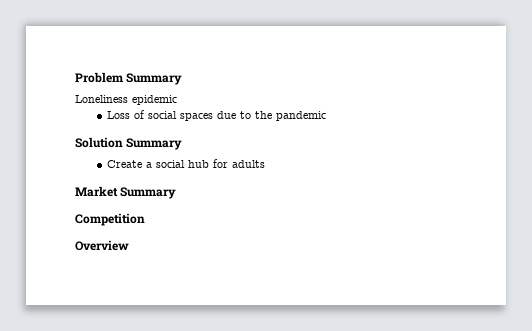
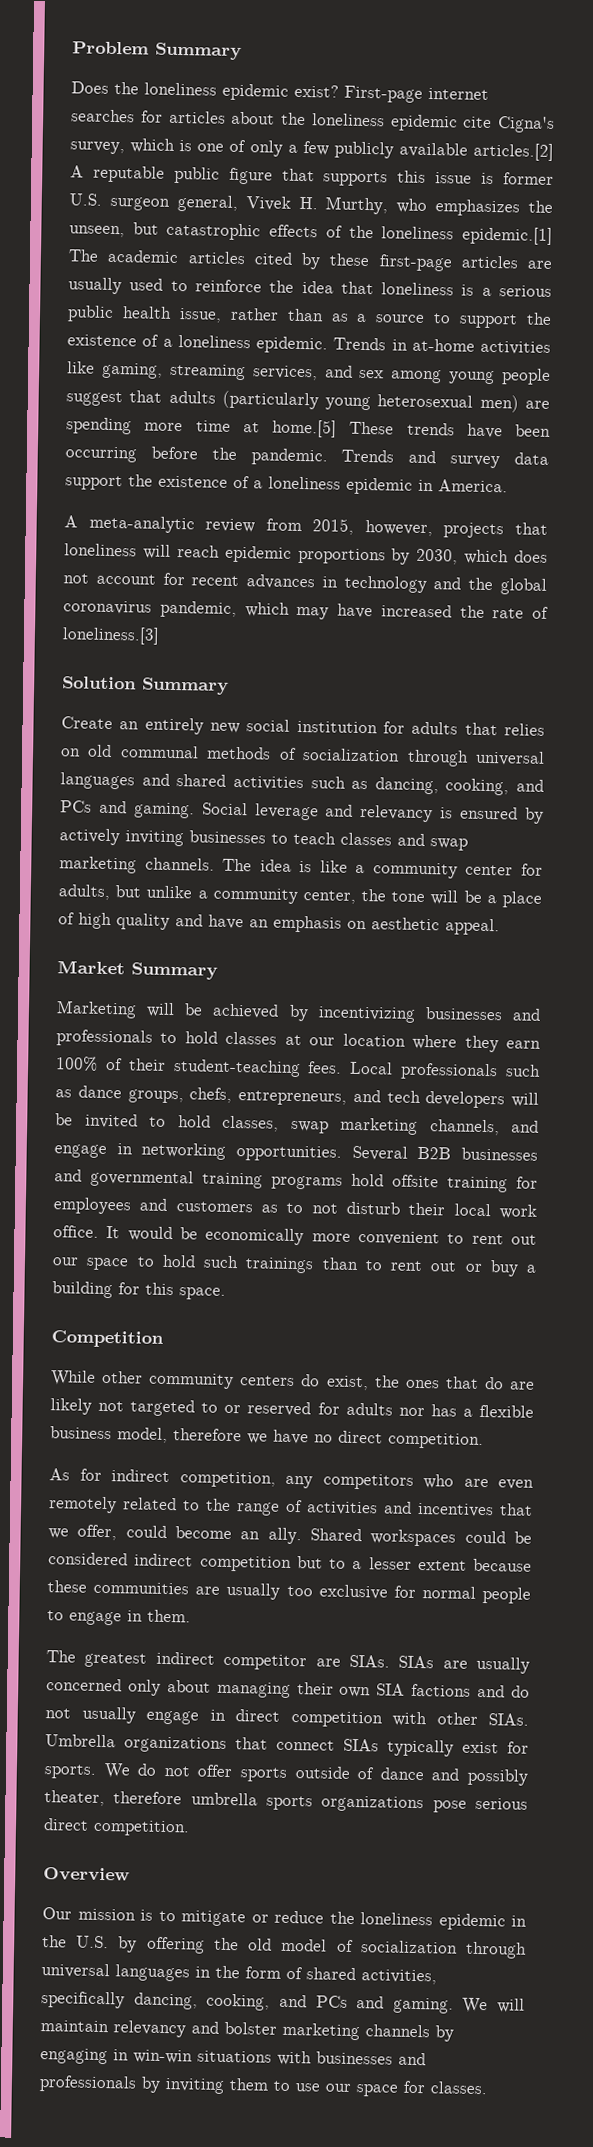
[75,95,177,105] [107,110,327,121] [75,137,183,150] [107,159,266,168] [75,186,177,199] [75,213,145,226] [75,240,129,251] Loneliness epidemic // Loss of social spaces due to the pandemic // Solution Summary // Create a social hub for adults // Market Summary // Competition // Overview -> [71,81,489,103] [71,109,555,133] [70,138,554,161] [70,165,555,187] [69,193,553,217] [69,222,553,245] [68,249,552,272] [68,277,552,297] [67,305,552,329] [67,334,551,355] [67,361,551,385] [66,390,550,413] [66,417,551,439] [65,446,549,469] [65,474,508,495] [64,515,548,539] [64,543,548,565] [63,572,547,595] [63,600,549,620] [62,626,160,645] [62,676,229,695] [61,716,545,736] [61,744,545,767] [60,772,544,796] [60,800,545,824] [59,828,468,851] [59,856,543,879] [58,884,542,908] [58,912,500,936] [57,960,218,980] [56,1000,541,1023] [56,1029,542,1053] [56,1056,541,1081] [55,1085,539,1109] [55,1113,539,1136] [54,1142,538,1162] [54,1169,538,1193] [53,1197,537,1219] [53,1225,537,1246] [52,1254,536,1277] [52,1281,226,1300] [51,1330,164,1348] [51,1370,536,1391] [50,1398,534,1418] [50,1426,484,1450] [49,1468,534,1490] [49,1496,533,1518] [48,1524,532,1547] [48,1552,532,1572] [47,1580,531,1604] [47,1609,191,1626] [46,1650,530,1674] [46,1678,531,1698] [45,1706,529,1728] [45,1734,529,1757] [44,1763,528,1786] [44,1790,528,1813] [43,1818,190,1837] [43,1867,130,1882] [42,1907,527,1931] [42,1935,527,1959] [41,1963,437,1985] [41,1991,525,2014] [40,2020,454,2042] [40,2048,426,2066] [39,2075,488,2097] Does the loneliness epidemic exist? First-page internet searches for articles about the loneliness epidemic cite Cigna's survey, which is one of only a few publicly available articles.[2] A reputable public figure that supports this issue is former U.S. surgeon general, Vivek H. Murthy, who emphasizes the unseen, but catastrophic effects of the loneliness epidemic.[1] The academic articles cited by these first-page articles are usually used to reinforce the idea that loneliness is a serious public health issue, rather than as a source to support the existence of a loneliness epidemic. Trends in at-home activities like gaming, streaming services, and sex among young people suggest that adults (particularly young heterosexual men) are spending more time at home.[5] These trends have been occurring before the pandemic. Trends and survey data support the existence of a loneliness epidemic in America. // A meta-analytic review from 2015, however, projects that loneliness will reach epidemic proportions by 2030, which does not account for recent advances in technology and the global coronavirus pandemic, which may have increased the rate of loneliness.[3] // Solution Summary // Create an entirely new social institution for adults that relies on old communal methods of socialization through universal languages and shared activities such as dancing, cooking, and PCs and gaming. Social leverage and relevancy is ensured by actively inviting businesses to teach classes and swap marketing channels. The idea is like a community center for adults, but unlike a community center, the tone will be a place of high quality and have an emphasis on aesthetic appeal. // Market Summary // Marketing will be achieved by incentivizing businesses and professionals to hold classes at our location where they earn 100% of their student-teaching fees. Local professionals such as dance groups, chefs, entrepreneurs, and tech developers will be invited to hold classes, swap marketing channels, and engage in networking opportunities. Several B2B businesses and governmental training programs hold offsite training for employees and customers as to not disturb their local work office. It would be economically more convenient to rent out our space to hold such trainings than to rent out or buy a building for this space. // Competition // While other community centers do exist, the ones that do are likely not targeted to or reserved for adults nor has a flexible business model, therefore we have no direct competition. // As for indirect competition, any competitors who are even remotely related to the range of activities and incentives that we offer, could become an ally. Shared workspaces could be considered indirect competition but to a lesser extent because these communities are usually too exclusive for normal people to engage in them. // The greatest indirect competitor are SIAs. SIAs are usually concerned only about managing their own SIA factions and do not usually engage in direct competition with other SIAs. Umbrella organizations that connect SIAs typically exist for sports. We do not offer sports outside of dance and possibly theater, therefore umbrella sports organizations pose serious direct competition. // Overview // Our mission is to mitigate or reduce the loneliness epidemic in the U.S. by offering the old model of socialization through universal languages in the form of shared activities, specifically dancing, cooking, and PCs and gaming. We will maintain relevancy and bolster marketing channels by engaging in win-win situations with businesses and professionals by inviting them to use our space for classes.

